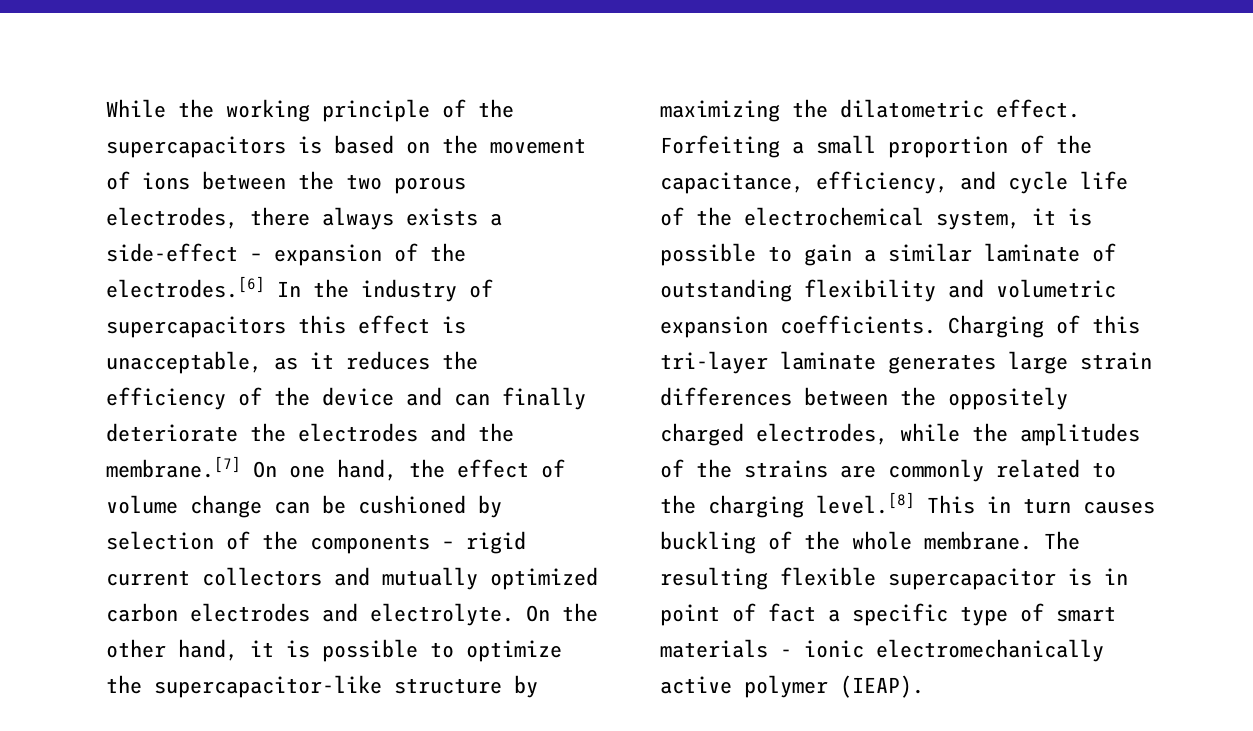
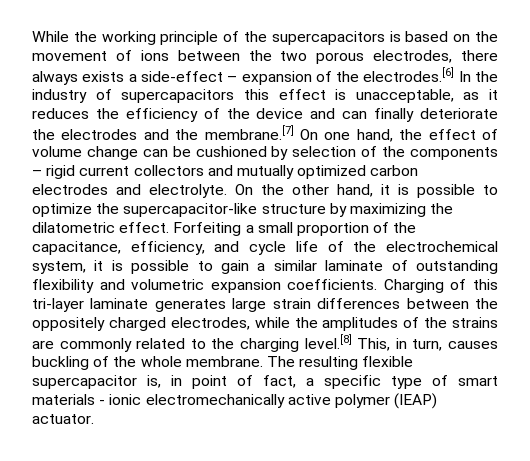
[927,495,1071,514] This in turn -> [357,338,443,351] This, in turn,
[1068,568,1092,586] is -> [147,375,161,388] is,
[768,603,816,622] fact -> [263,375,296,388] fact,
[840,675,924,698] (IEAP). -> [394,393,438,409] [32,414,94,424] (IEAP) actuator.

